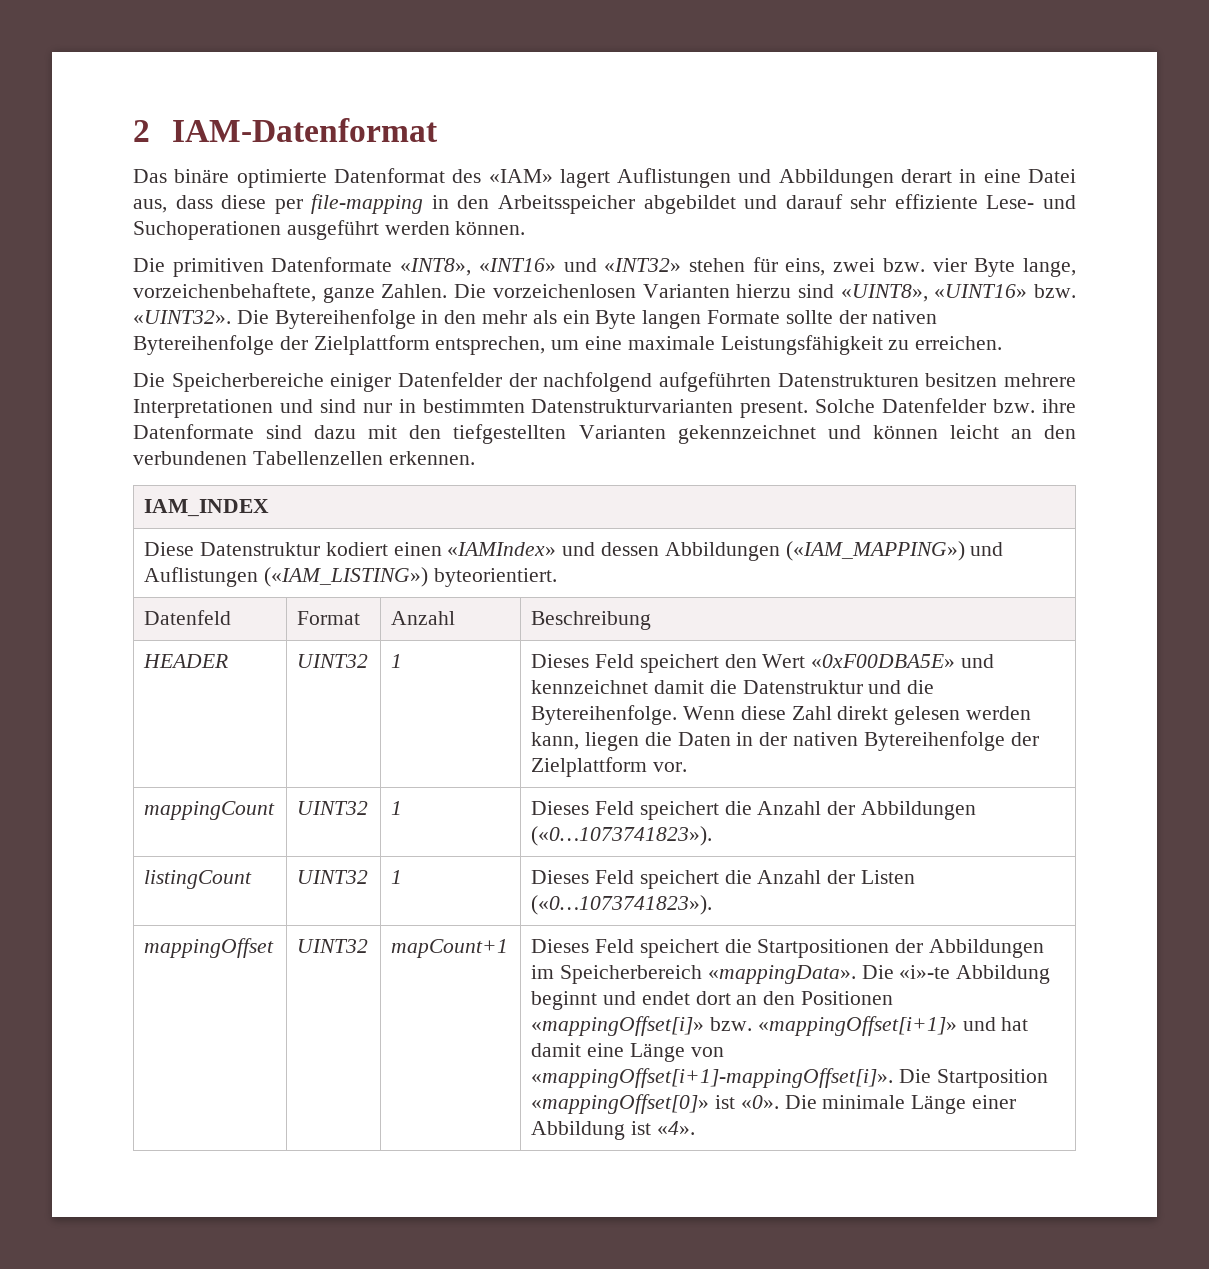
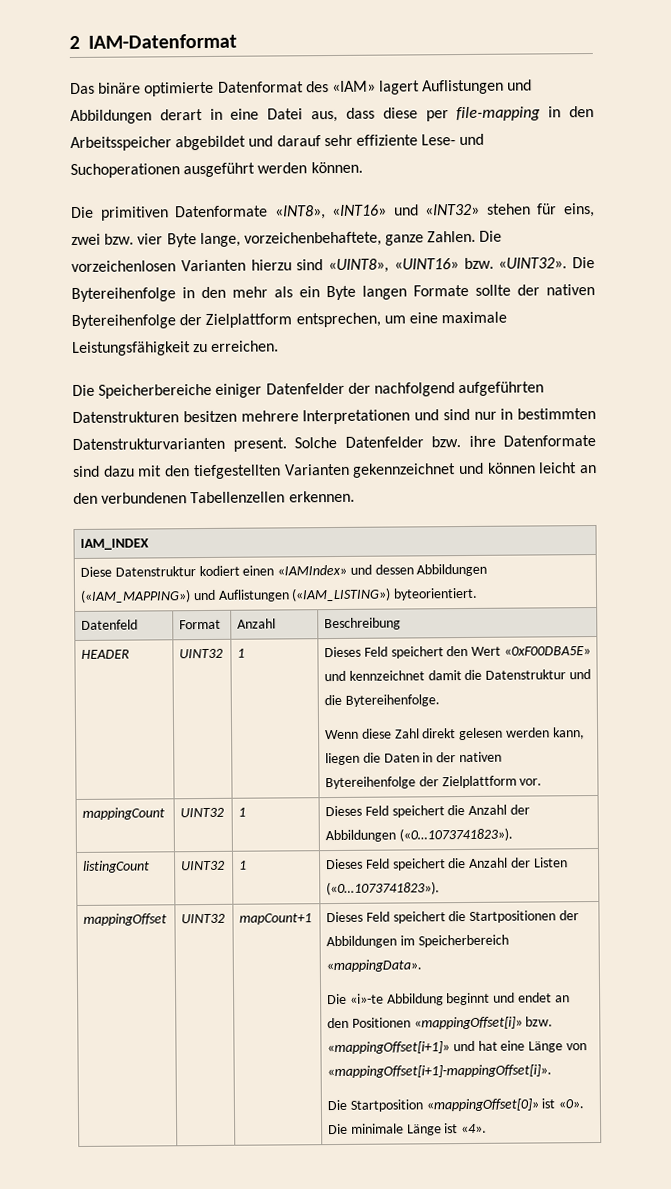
(678, 715) none -> (440, 700) //
(856, 974) none -> (423, 966) //
[695,991,731,1005] dort -> (552, 997) none
[531,1043,582,1057] damit -> (498, 1045) none
(894, 1078) none -> (553, 1071) //
[971,1095,1016,1109] [531,1121,626,1140] einer Abbildung -> (442, 1130) none

